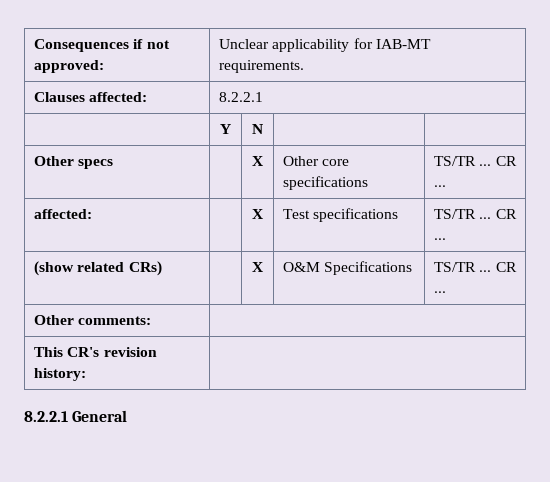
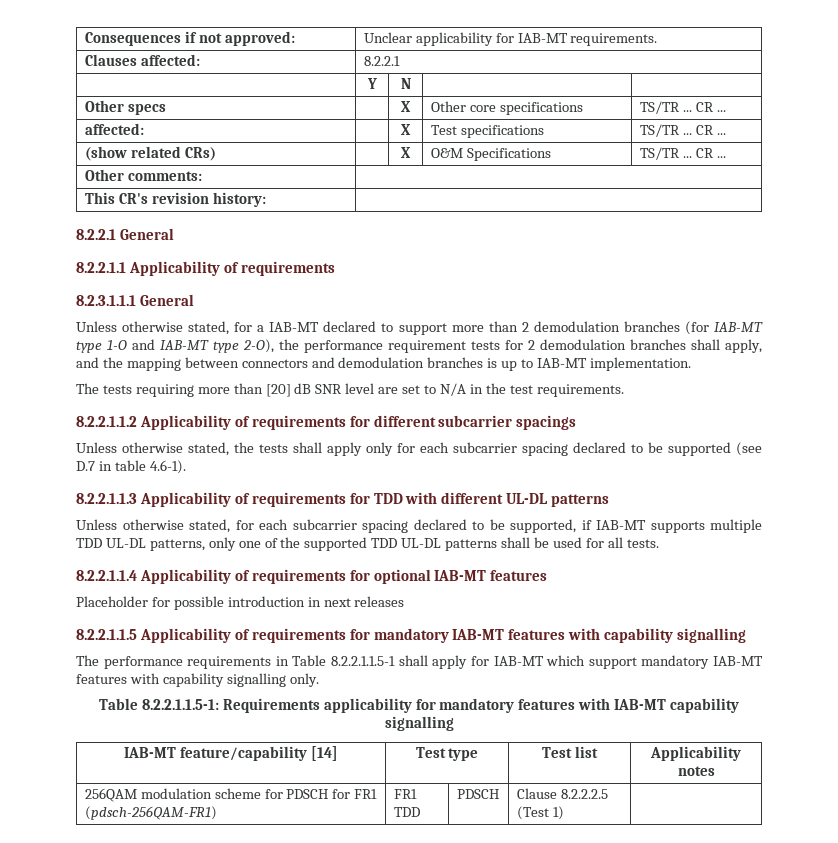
(128, 416) none -> [76,261,335,276] [76,294,194,306] [76,321,764,335] [76,339,762,353] [76,357,691,371] [76,383,624,397] [76,415,577,430] [76,442,762,456] [76,460,186,474] [76,492,610,507] [76,519,762,533] [76,537,659,551] [76,569,548,584] [76,596,405,610] [76,628,747,643] [76,655,764,669] [76,673,319,687] [98,698,740,713] [384,716,454,731] [124,746,338,761] [415,747,479,761] [542,746,598,758] [650,746,741,761] [677,766,715,776] [84,788,378,802] [84,806,217,820] [393,789,417,799] [393,807,420,817] [456,789,499,799] [516,788,608,799] [516,806,564,820] // 8.2.2.1.1 Applicability of requirements // 8.2.3.1.1.1 General // Unless otherwise stated, for a IAB-MT declared to support more than 2 demodulation branches (for IAB-MT type 1-O and IAB-MT type 2-O), the performance requirement tests for 2 demodulation branches shall apply, and the mapping between connectors and demodulation branches is up to IAB-MT implementation. // The tests requiring more than [20] dB SNR level are set to N/A in the test requirements. // 8.2.2.1.1.2 Applicability of requirements for different subcarrier spacings // Unless otherwise stated, the tests shall apply only for each subcarrier spacing declared to be supported (see D.7 in table 4.6-1). // 8.2.2.1.1.3 Applicability of requirements for TDD with different UL-DL patterns // Unless otherwise stated, for each subcarrier spacing declared to be supported, if IAB-MT supports multiple TDD UL-DL patterns, only one of the supported TDD UL-DL patterns shall be used for all tests. // 8.2.2.1.1.4 Applicability of requirements for optional IAB-MT features // Placeholder for possible introduction in next releases // 8.2.2.1.1.5 Applicability of requirements for mandatory IAB-MT features with capability signalling // The performance requirements in Table 8.2.2.1.1.5-1 shall apply for IAB-MT which support mandatory IAB-MT features with capability signalling only. // Table 8.2.2.1.1.5-1: Requirements applicability for mandatory features with IAB-MT capability signalling // IAB-MT feature/capability [14] | Test type | Test list | Applicability notes // 256QAM modulation scheme for PDSCH for FR1 (pdsch-256QAM-FR1) | FR1 TDD | PDSCH | Clause 8.2.2.2.5 (Test 1) |

